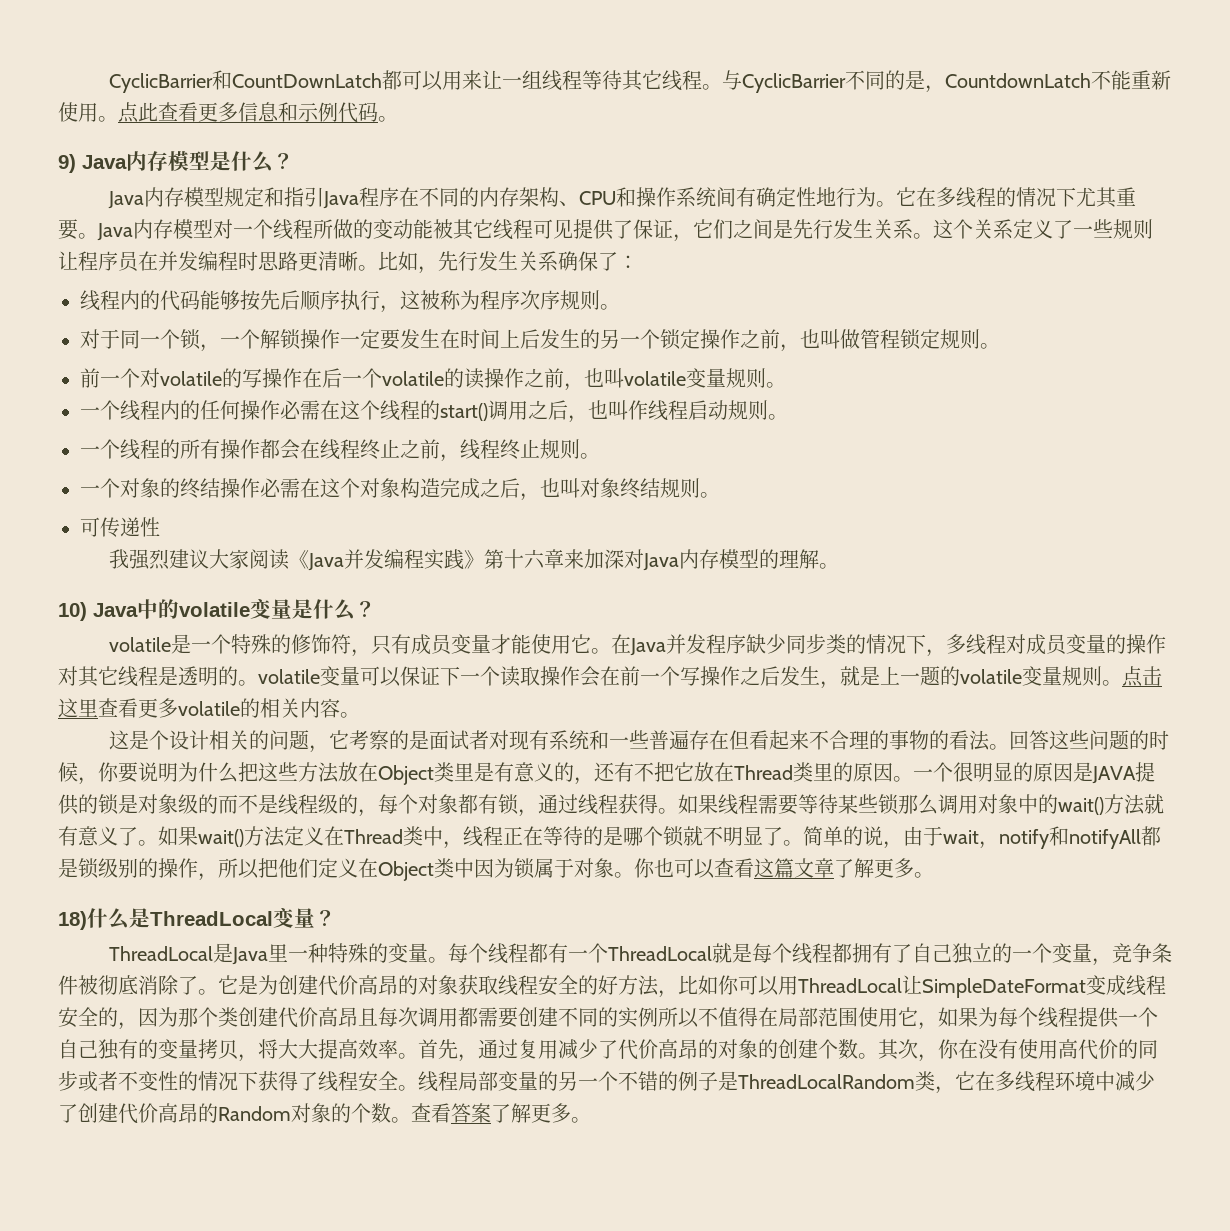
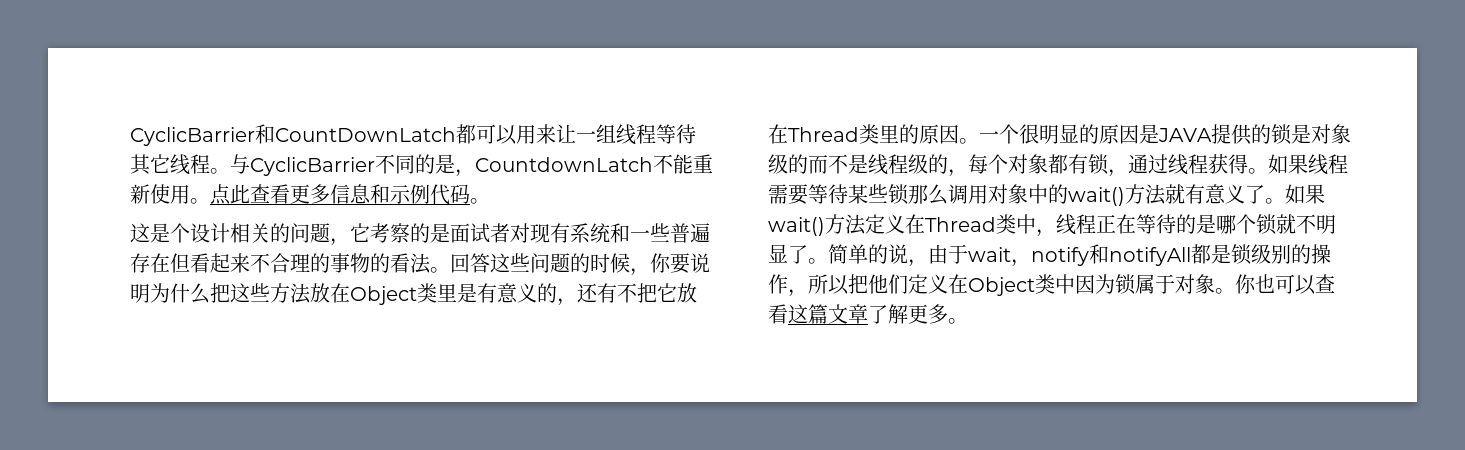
[58,151,294,173] [107,187,1136,209] [58,219,1153,242] [58,251,638,274] [80,290,620,313] [80,329,1000,352] [80,368,786,391] [80,400,788,423] [80,439,600,462] [80,478,720,501] [80,517,160,537] [108,549,839,571] [58,598,376,621] [108,634,1166,657] [58,666,1162,689] [58,698,360,718] // 9) Java内存模型是什么？ // Java内存模型规定和指引Java程序在不同的内存架构、CPU和操作系统间有确定性地行为。它在多线程的情况下尤其重要。Java内存模型对一个线程所做的变动能被其它线程可见提供了保证，它们之间是先行发生关系。这个关系定义了一些规则让程序员在并发编程时思路更清晰。比如，先行发生关系确保了： // 线程内的代码能够按先后顺序执行，这被称为程序次序规则。 // 对于同一个锁，一个解锁操作一定要发生在时间上后发生的另一个锁定操作之前，也叫做管程锁定规则。 // 前一个对volatile的写操作在后一个volatile的读操作之前，也叫volatile变量规则。 // 一个线程内的任何操作必需在这个线程的start()调用之后，也叫作线程启动规则。 // 一个线程的所有操作都会在线程终止之前，线程终止规则。 // 一个对象的终结操作必需在这个对象构造完成之后，也叫对象终结规则。 // 可传递性 // 我强烈建议大家阅读《Java并发编程实践》第十六章来加深对Java内存模型的理解。 // 10) Java中的volatile变量是什么？ // volatile是一个特殊的修饰符，只有成员变量才能使用它。在Java并发程序缺少同步类的情况下，多线程对成员变量的操作对其它线程是透明的。volatile变量可以保证下一个读取操作会在前一个写操作之后发生，就是上一题的volatile变量规则。点击这里查看更多volatile的相关内容。 -> (490, 201) none
[58,907,336,930] [108,943,1172,966] [58,975,1166,998] [58,1007,1158,1030] [58,1039,1158,1062] [58,1071,1155,1094] [58,1103,591,1124] // 18)什么是ThreadLocal变量？ // ThreadLocal是Java里一种特殊的变量。每个线程都有一个ThreadLocal就是每个线程都拥有了自己独立的一个变量，竞争条件被彻底消除了。它是为创建代价高昂的对象获取线程安全的好方法，比如你可以用ThreadLocal让SimpleDateFormat变成线程安全的，因为那个类创建代价高昂且每次调用都需要创建不同的实例所以不值得在局部范围使用它，如果为每个线程提供一个自己独有的变量拷贝，将大大提高效率。首先，通过复用减少了代价高昂的对象的创建个数。其次，你在没有使用高代价的同步或者不变性的情况下获得了线程安全。线程局部变量的另一个不错的例子是ThreadLocalRandom类，它在多线程环境中减少了创建代价高昂的Random对象的个数。查看答案了解更多。 -> (968, 321) none

